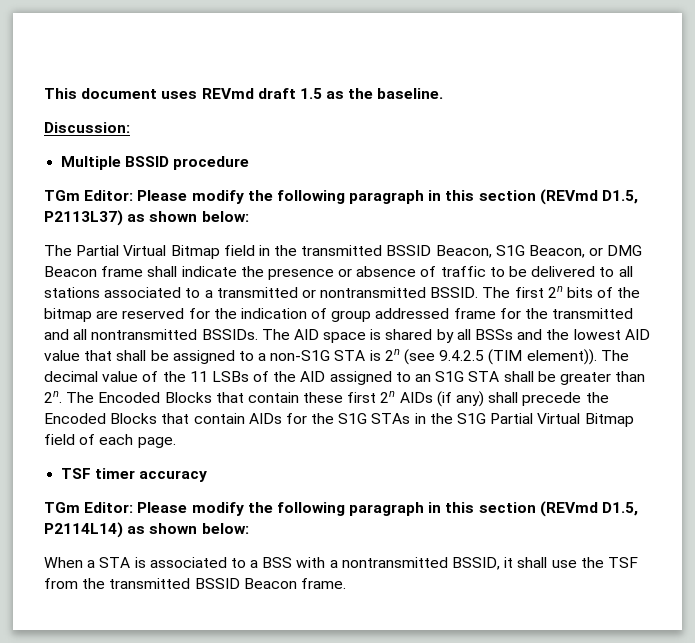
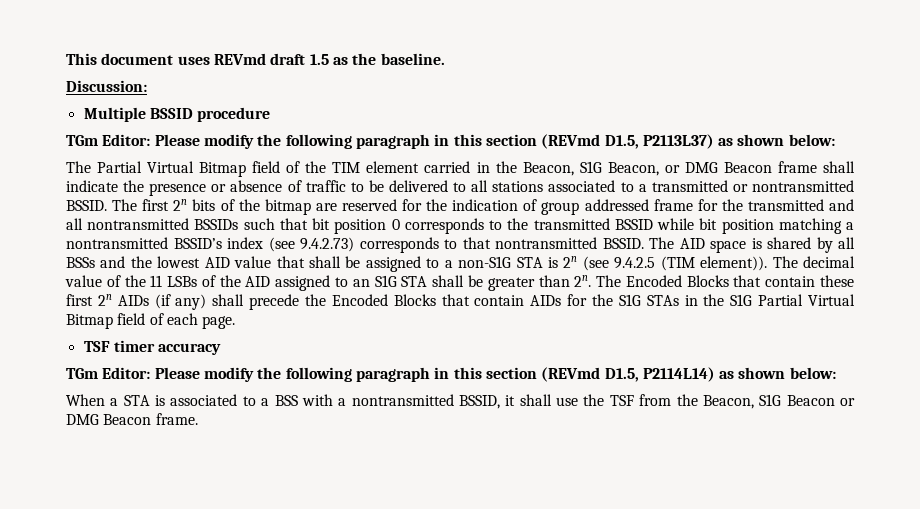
[258,245,432,256] in the transmitted BSSID -> [286,161,517,173] of the TIM element carried in the
[201,329,258,340] BSSIDs. -> [194,218,855,234] [66,237,644,253] BSSIDs such that bit position 0 corresponds to the transmitted BSSID while bit position matching a nontransmitted BSSID’s index (see 9.4.2.73) corresponds to that nontransmitted BSSID.
[109,578,240,589] transmitted BSSID -> [702,394,856,409] [66,414,99,425] Beacon, S1G Beacon or DMG

